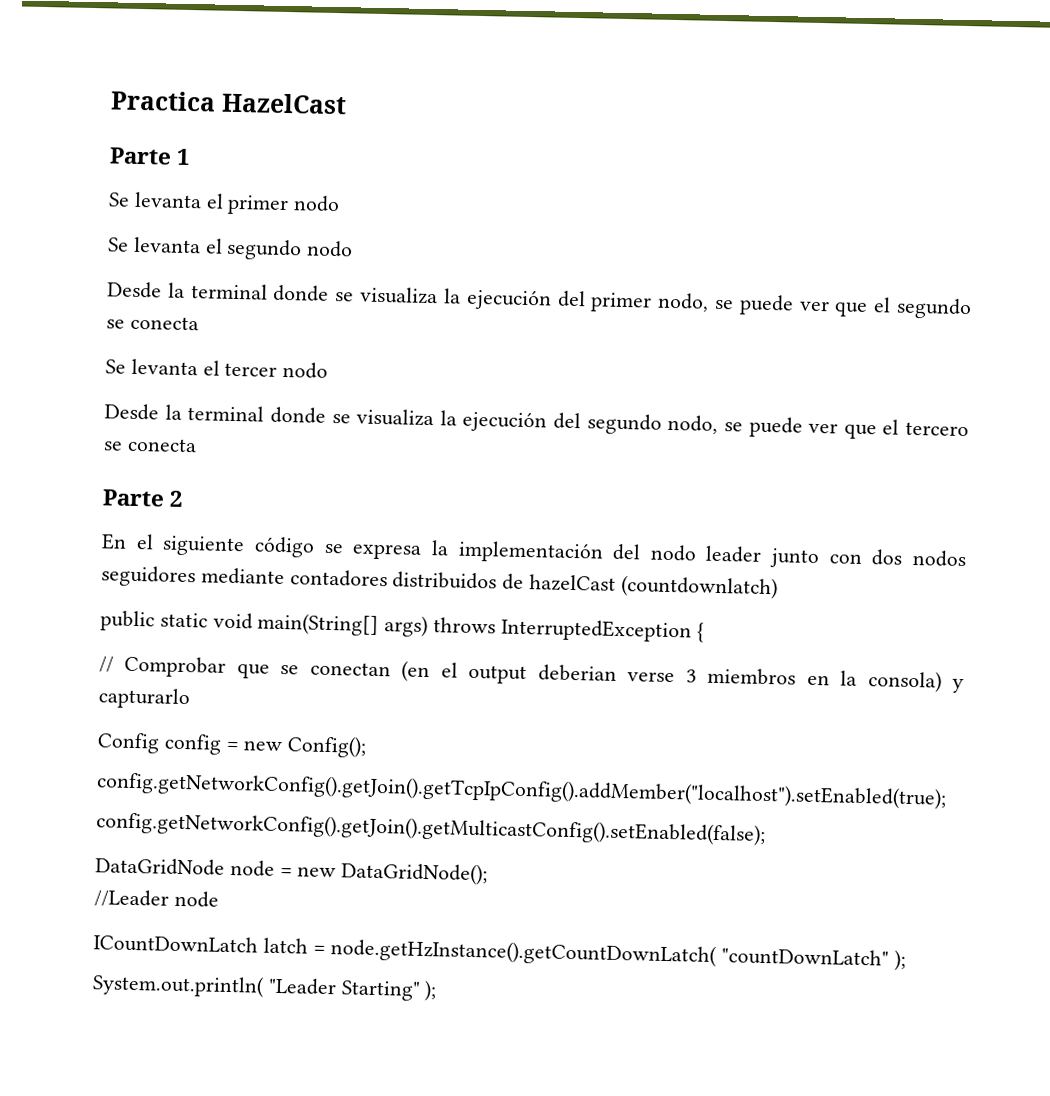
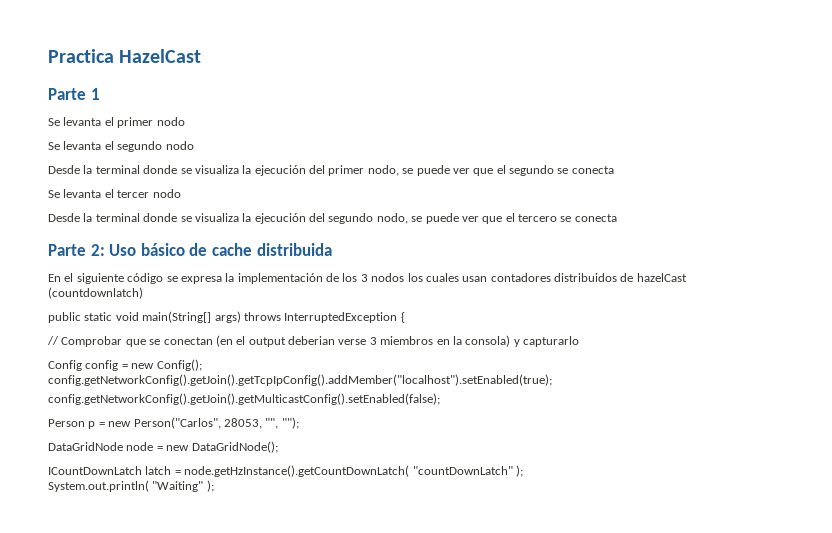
[169,490,185,507] 2 -> [90,243,332,256] 2: Uso básico de cache distribuida
[612,543,967,569] [101,565,285,588] del nodo leader junto con dos nodos seguidores mediante -> [326,273,488,282] de los 3 nodos los cuales usan
(766, 829) none -> [48,417,299,429] // Person p = new Person("Carlos", 28053, "", "");
[94,889,219,908] // //Leader node -> (278, 447) none
[267,977,421,1001] "Leader Starting" -> [152,481,204,492] "Waiting"

